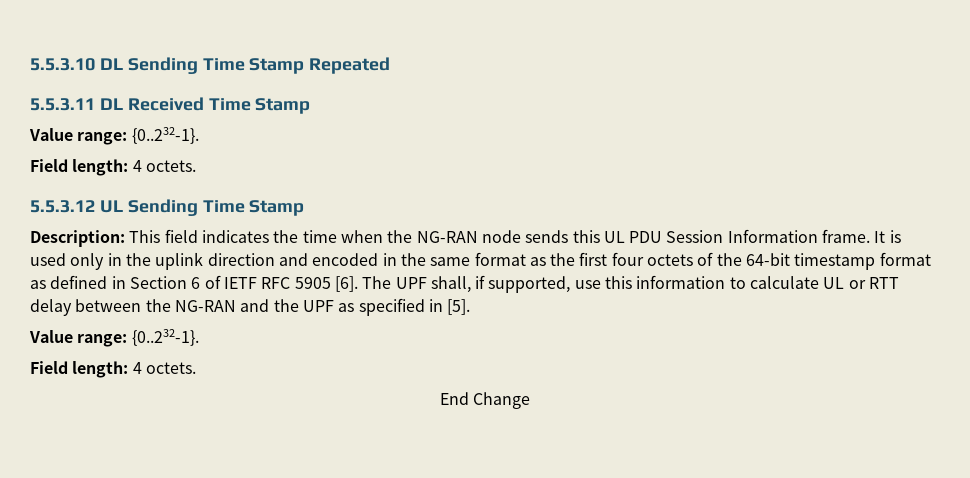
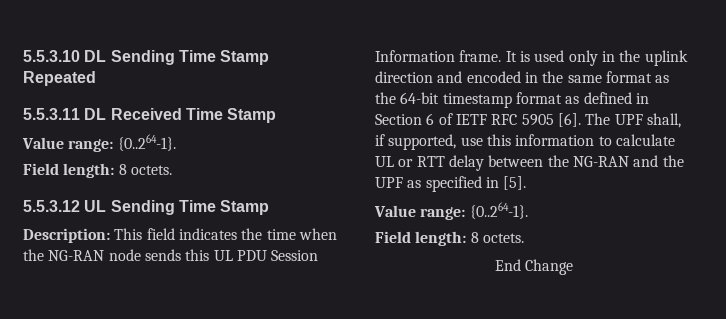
[131,127,199,144] [30,159,142,176] {0..232-1}. // Field length: 4 -> [117,134,176,151] [23,163,127,178] {0..264-1}. // Field length: 8
[579,252,742,266] first four octets of the -> (396, 98) none
[131,329,199,346] [30,361,142,378] {0..232-1}. // Field length: 4 -> [469,202,528,219] [375,231,479,246] {0..264-1}. // Field length: 8

